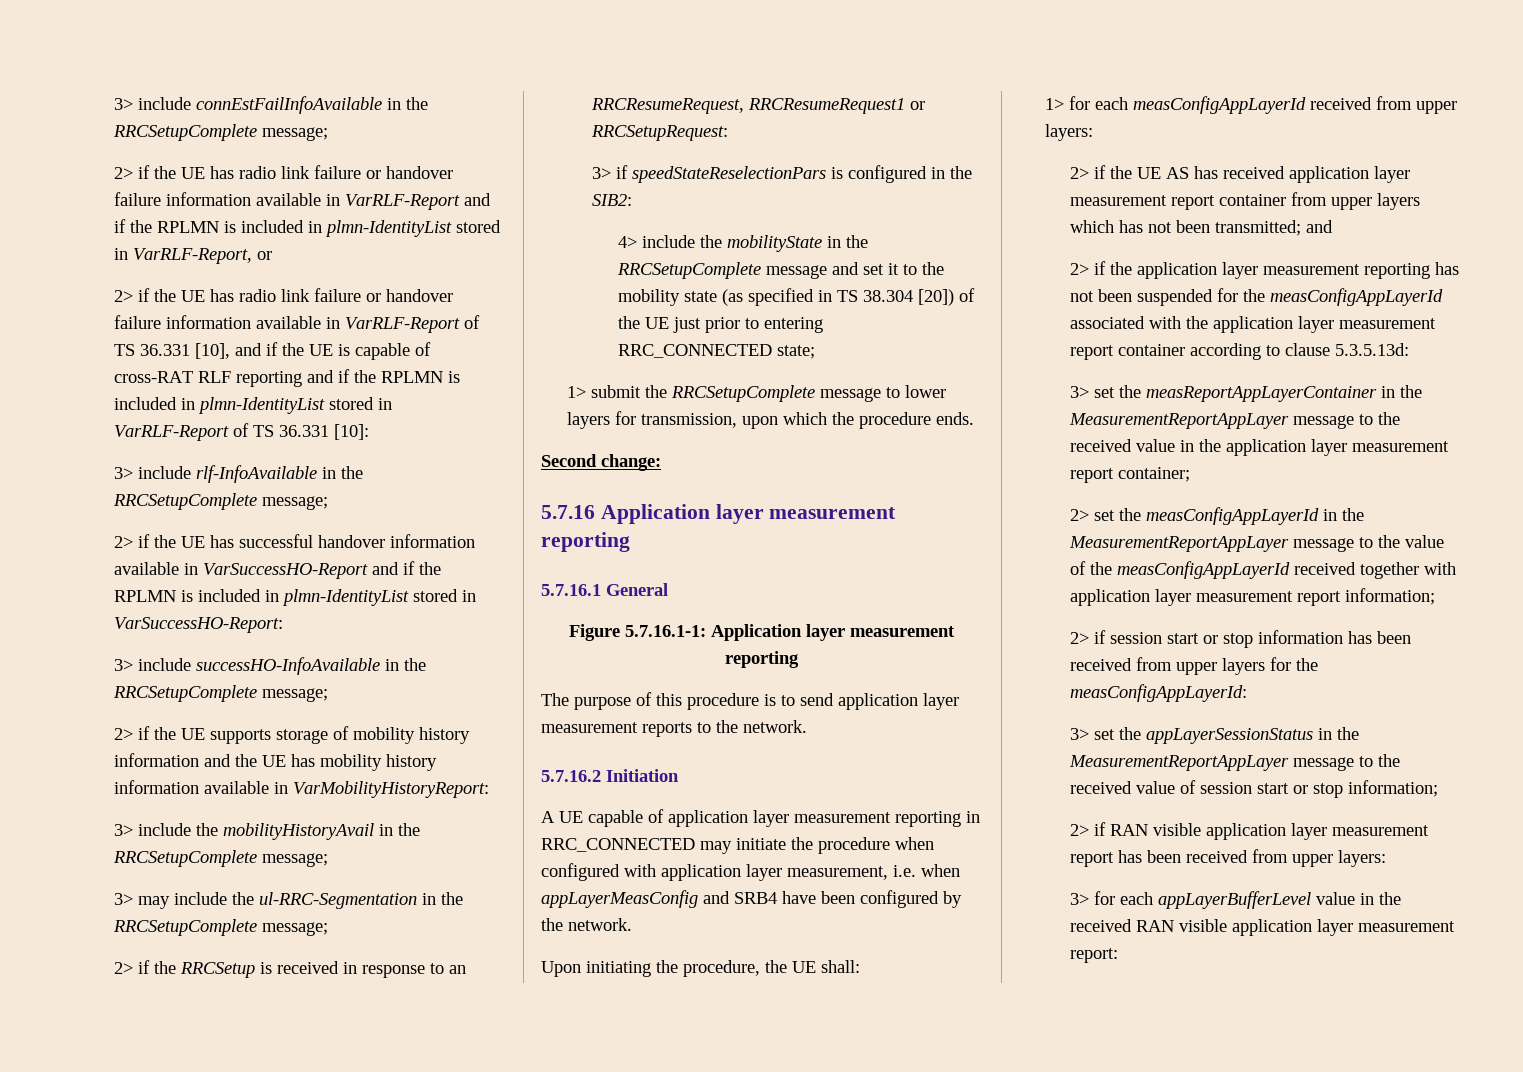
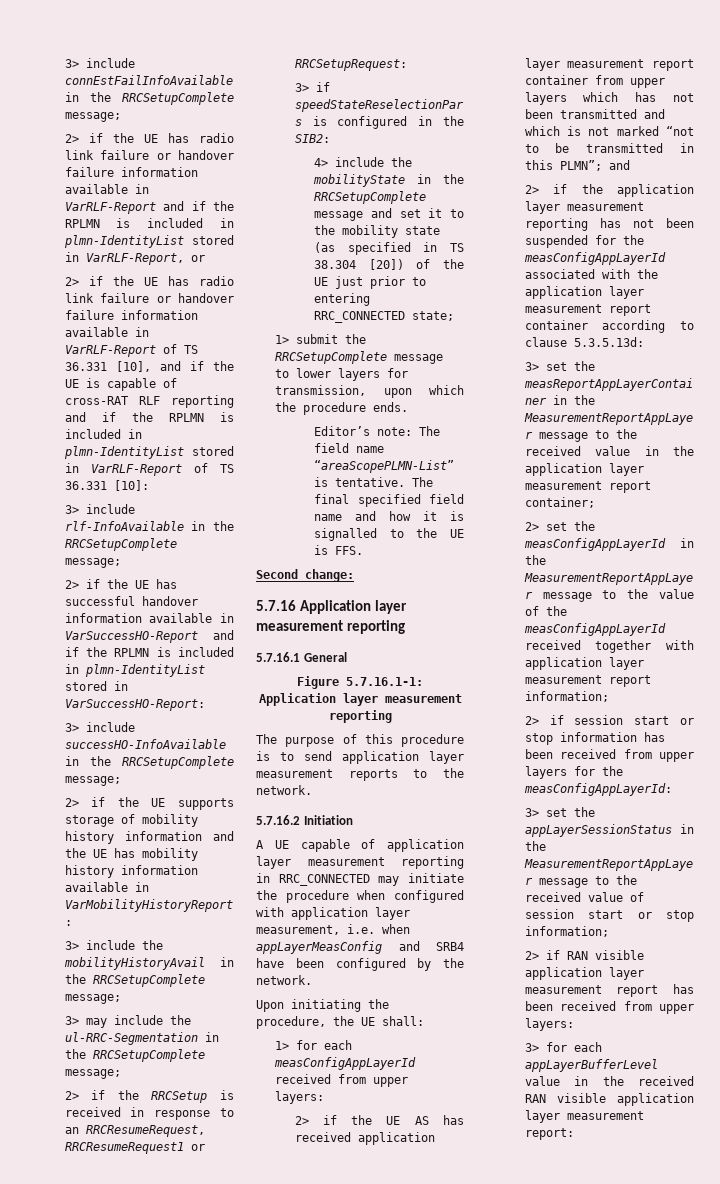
(974, 418) none -> [314,426,441,436] [314,443,385,453] [314,460,455,473] [314,477,434,487] [314,494,464,507] [314,511,464,521] [314,528,464,541] [314,545,364,555] // Editor’s note: The field name “areaScopePLMN-List” is tentative. The final specified field name and how it is signalled to the UE is FFS.
[1215,220,1302,236] transmitted; -> [559,109,665,119] [524,126,694,136] [524,143,694,153] [524,160,602,171] transmitted and which is not marked “not to be transmitted in this PLMN”;

